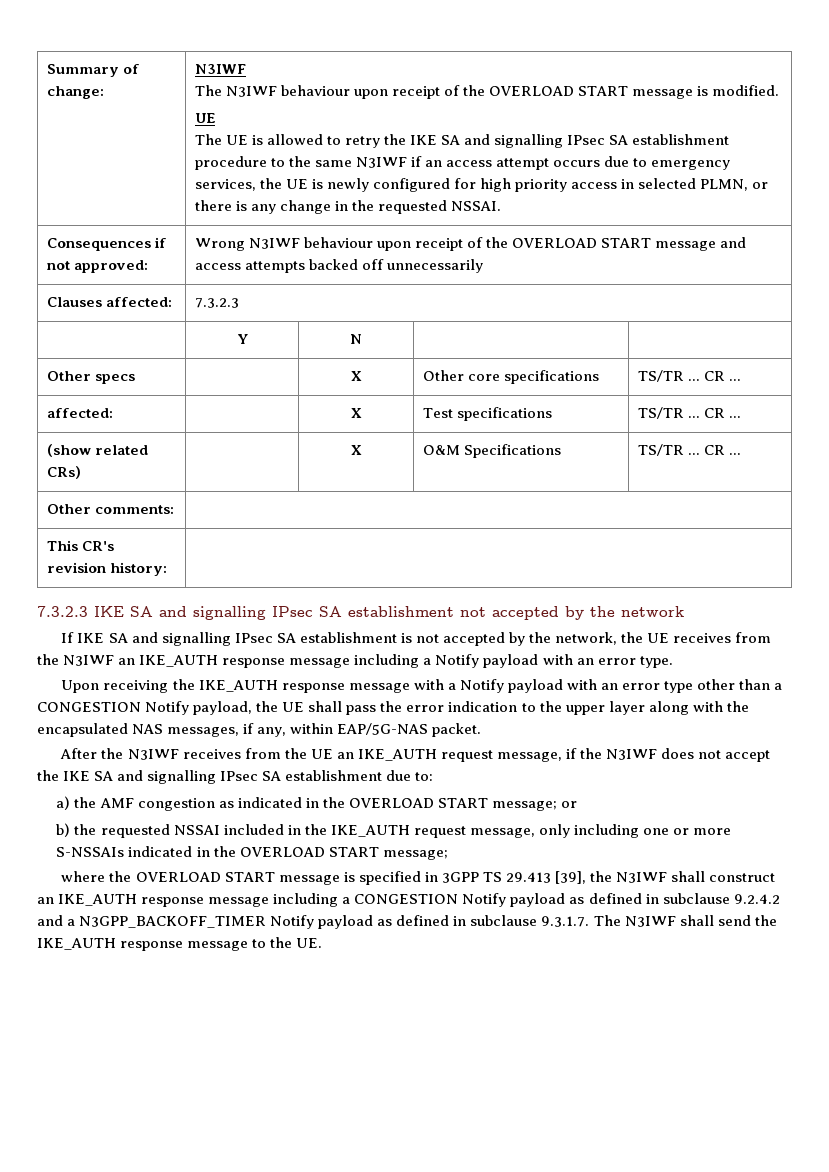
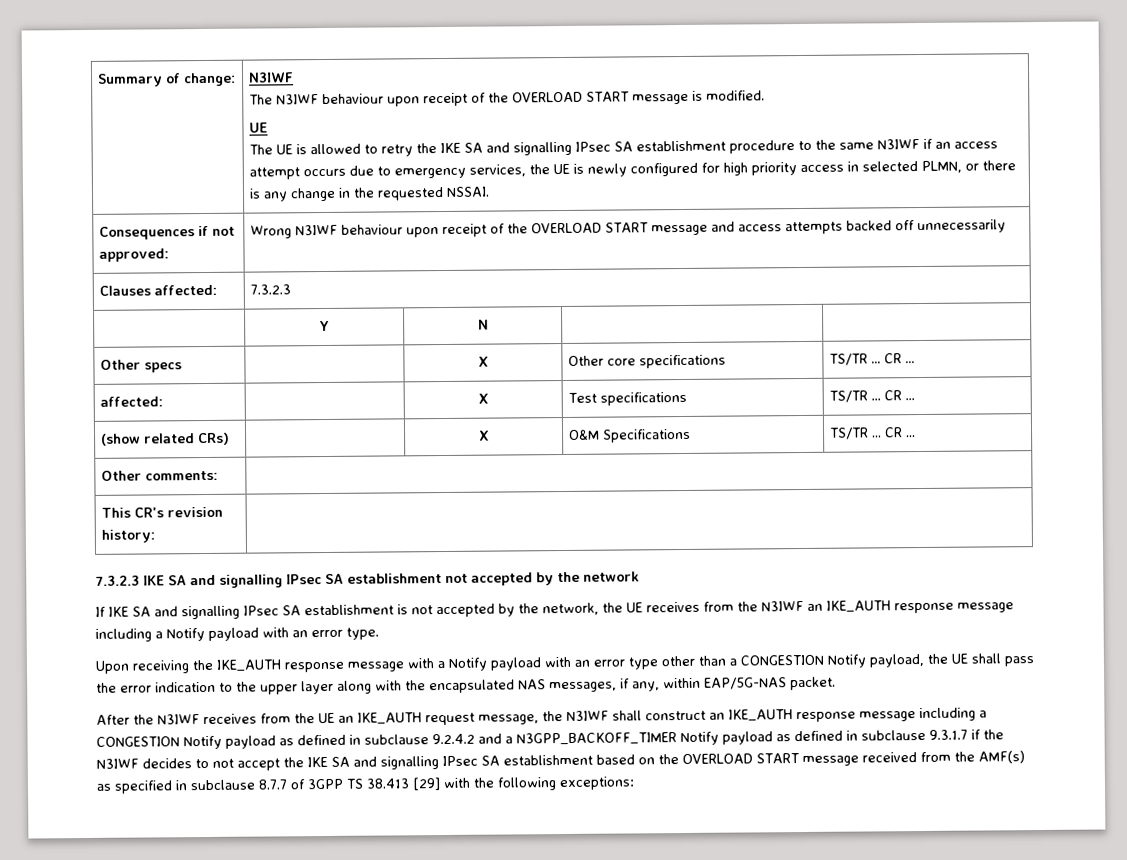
[565,748,771,762] [37,770,434,784] [56,796,577,811] [56,823,732,838] [56,846,448,860] [61,871,586,885] if the N3IWF does not accept the IKE SA and signalling IPsec SA establishment due to: // a) the AMF congestion as indicated in the OVERLOAD START message; or // b) the requested NSSAI included in the IKE_AUTH request message, only including one or more S-NSSAIs indicated in the OVERLOAD START message; // where the OVERLOAD START message is specified in 3GPP TS 29.413 [39], -> (539, 719) none
[541,915,777,927] [37,937,323,951] 9.3.1.7. The N3IWF shall send the IKE_AUTH response message to the UE. -> [929,729,1004,740] [96,750,1025,771] [96,776,635,794] 9.3.1.7 if the N3IWF decides to not accept the IKE SA and signalling IPsec SA establishment based on the OVERLOAD START message received from the AMF(s) as specified in subclause 8.7.7 of 3GPP TS 38.413 [29] with the following exceptions:

